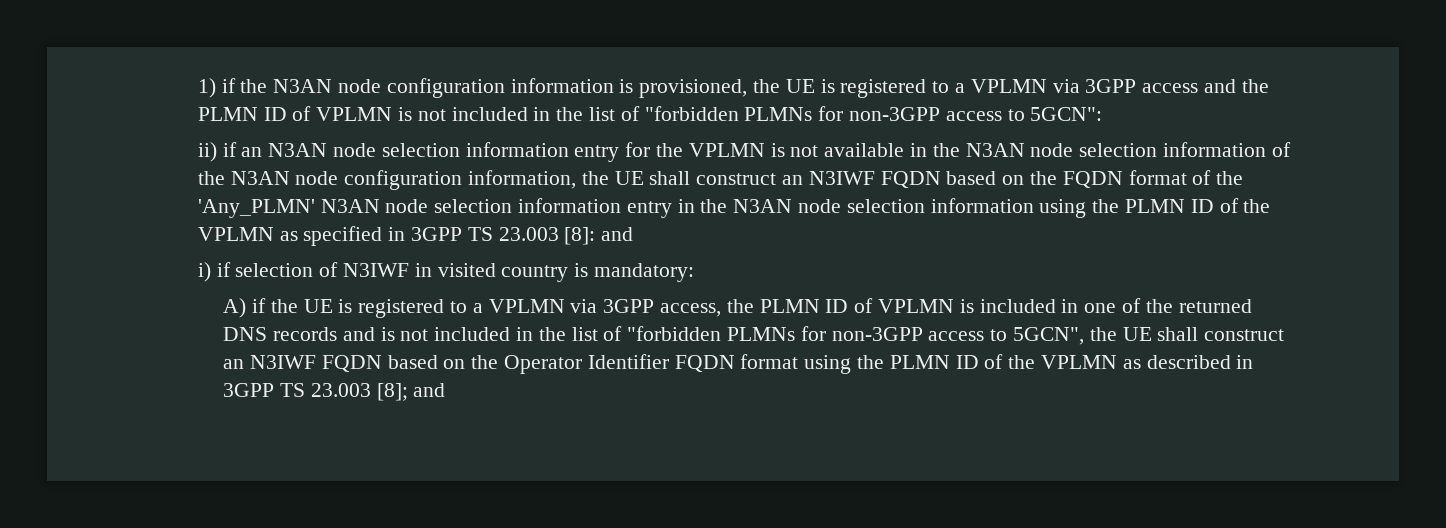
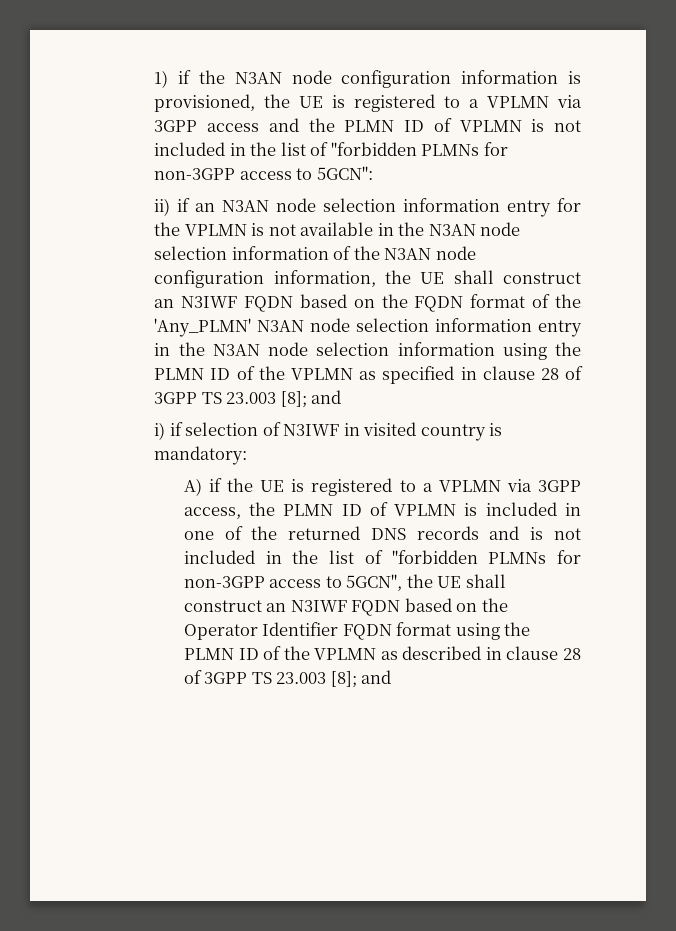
[410,227,596,245] 3GPP TS 23.003 [8]: -> [482,366,583,380] [154,391,307,408] clause 28 of 3GPP TS 23.003 [8];
(1254, 362) none -> [506,646,582,660] [183,670,202,684] clause 28 of

